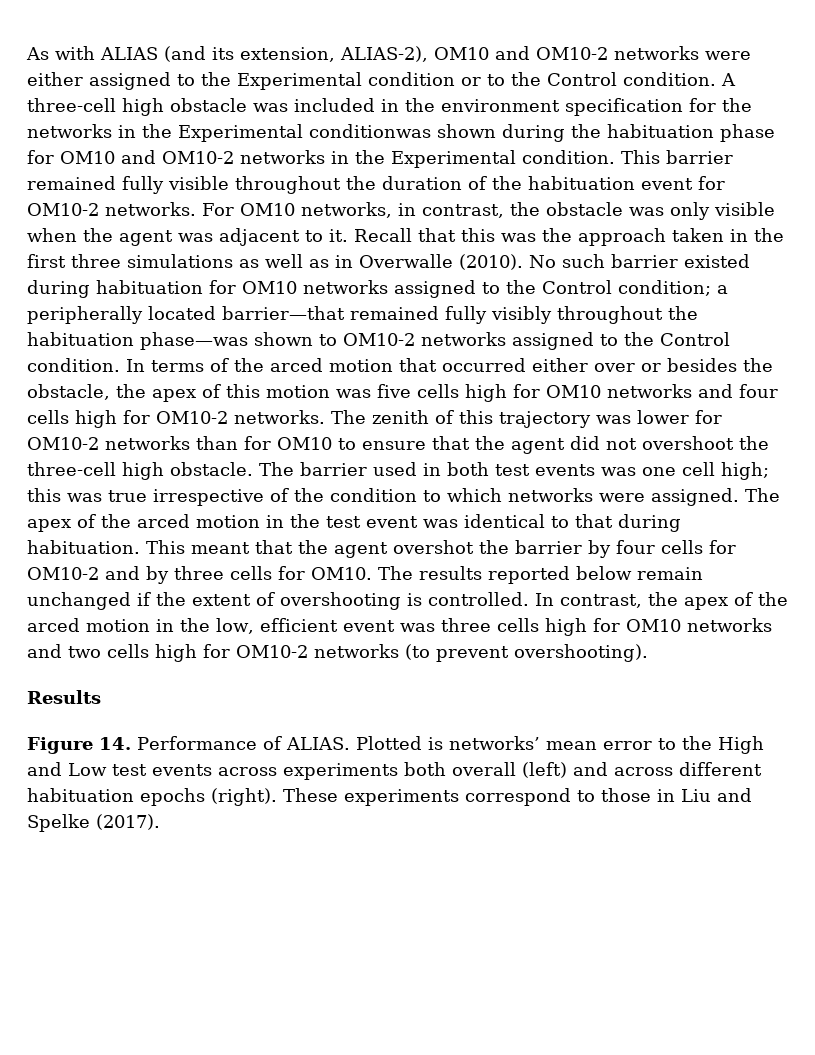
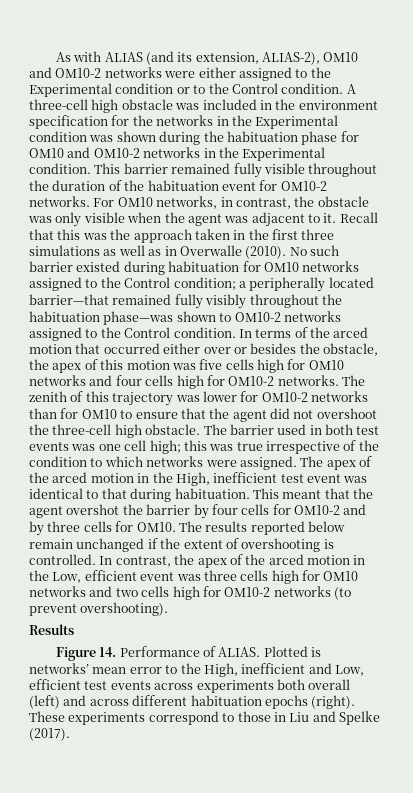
[309,124,431,138] conditionwas -> [29,131,114,142] condition was
(320, 521) none -> [175,472,278,486] High, inefficient
[216,618,254,634] low, -> [52,572,82,583] Low,
[717,736,764,754] [27,762,107,776] High and Low -> [203,663,364,677] [29,679,81,690] High, inefficient and Low, efficient

